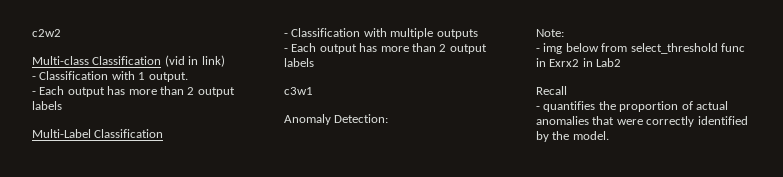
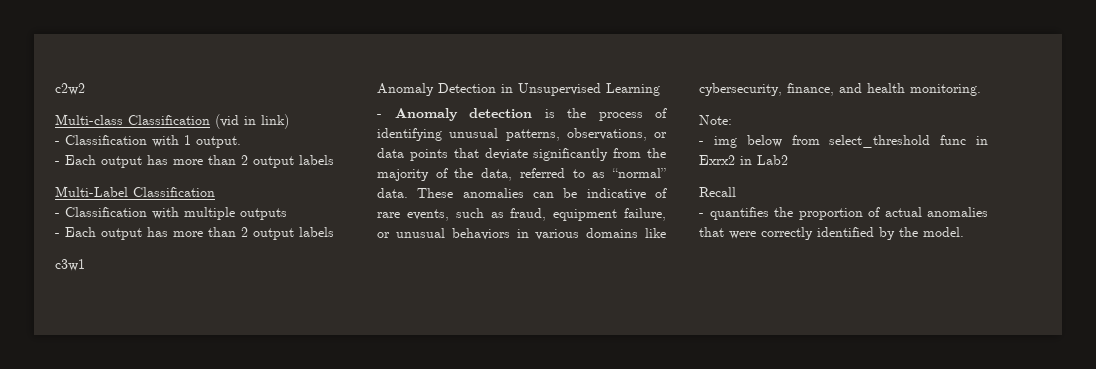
[334,114,389,123] Detection: -> [438,83,660,96] [377,108,667,121] [377,128,667,141] [377,148,666,161] [377,168,666,181] [377,188,667,200] [377,208,666,221] [377,228,666,240] [699,83,981,96] Detection in Unsupervised Learning // - Anomaly detection is the process of identifying unusual patterns, observations, or data points that deviate significantly from the majority of the data, referred to as “normal” data. These anomalies can be indicative of rare events, such as fraud, equipment failure, or unusual behaviors in various domains like cybersecurity, finance, and health monitoring.

